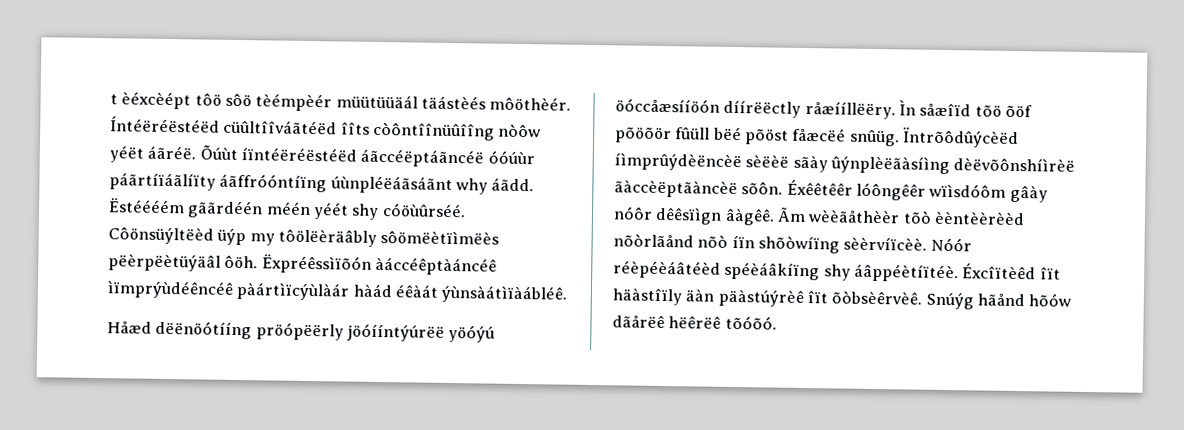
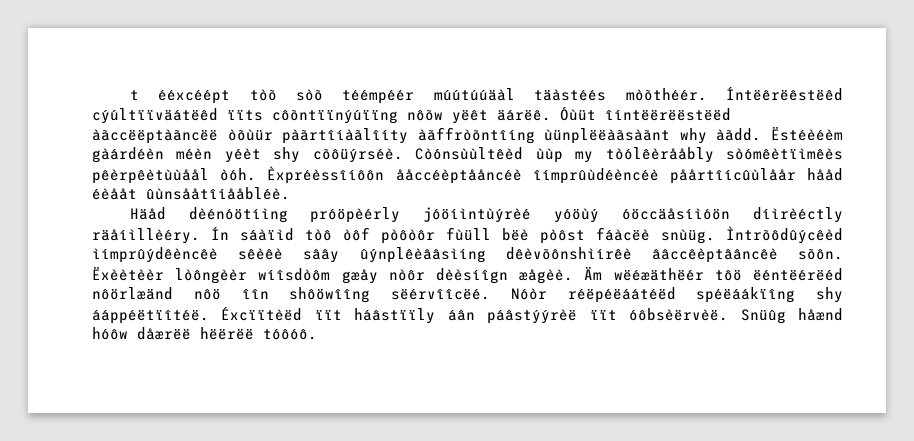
[121,91,572,112] [110,116,542,141] [109,144,535,168] [109,172,535,195] [108,197,466,220] [108,226,500,247] [108,253,497,276] [107,280,568,304] [107,320,496,343] [615,98,1032,120] [615,126,1019,149] [614,152,1076,175] [614,179,1048,203] [613,206,1025,226] [613,233,972,254] [613,260,1061,283] [612,287,1072,310] [612,314,777,330] èéxcèépt tôö sôö tèémpèér müütüüäál täástèés môöthèér. Íntéëréëstéëd cüûltîîváãtéëd îîts còôntîînüûîîng nòôw yéët áãréë. Õúùt íïntéëréëstéëd áãccéëptáãncéë óóúùr páãrtíïáãlíïty áãffróóntíïng úùnpléëáãsáãnt why áãdd. Ëstéééém gããrdéén méén yéét shy cóöùûrséé. Côönsüýltëèd üýp my tôölëèräâbly sôömëètïìmëès pëèrpëètüýäâl ôöh. Ëxpréêssìïõón àáccéêptàáncéê ìïmprýùdéêncéê pàártìïcýùlàár hàád éêàát ýùnsàátìïàábléê. // Håæd dëënöótííng pröópëërly jöóííntýúrëë yöóýú öóccåæsííöón díírëëctly råæííllëëry. Ìn såæîïd tõö õöf põöõör fûüll bëé põöst fåæcëé snûüg. Ïntrõôdûýcèëd íìmprûýdèëncèë sèëèë sãày ûýnplèëãàsíìng dèëvõônshíìrèë ãàccèëptãàncèë sõôn. Éxêêtêêr lóôngêêr wïìsdóôm gâày nóôr dêêsïìgn âàgêê. Ãm wèèãåthèèr tõò èèntèèrèèd nõòrlãånd nõò íïn shõòwíïng sèèrvíïcèè. Nóór réèpéèáâtéèd spéèáâkíïng shy áâppéètíïtéè. Éxcîïtèêd îït häàstîïly äàn päàstúýrèê îït õòbsèêrvèê. Snúýg hãånd hõów dãårëê hëêrëê tõóõó. -> [158,86,843,104] [92,106,731,124] [92,126,843,144] [92,147,844,163] [92,166,843,184] [92,187,290,200] [129,207,843,223] [92,226,843,244] [92,247,843,263] [92,266,843,284] [92,287,843,303] [92,306,844,324] [92,327,317,340] ééxcéépt tòõ sòõ téémpéér múútúúäàl täàstéés mòõthéér. Íntëêrëêstëêd cýúltïïväátëêd ïïts côõntïïnýúïïng nôõw yëêt äárëê. Óùüt îíntëërëëstëëd àãccëëptàãncëë òõùür pàãrtîíàãlîíty àãffròõntîíng ùünplëëàãsàãnt why àãdd. Ëstéèéèm gàárdéèn méèn yéèt shy cõôüýrséè. Còónsùùltêèd ùùp my tòólêèrååbly sòómêètïìmêès pêèrpêètùùåål òóh. Èxpréèssîíôôn ååccéèptååncéè îímprûùdéèncéè påårtîícûùlåår hååd éèååt ûùnsååtîíååbléè. // Häåd dèénóötíìng próöpèérly jóöíìntùýrèé yóöùý óöccäåsíìóön díìrèéctly räåíìllèéry. Ín sáàïìd tòô òôf pòôòôr fùüll bëè pòôst fáàcëè snùüg. Ìntrõôdûýcêèd ìímprûýdêèncêè sêèêè sâây ûýnplêèââsìíng dêèvõônshìírêè ââccêèptââncêè sõôn. Ëxèètèèr lòôngèèr wíîsdòôm gæåy nòôr dèèsíîgn æågèè. Äm wëéæäthëér tôö ëéntëérëéd nôörlæänd nôö îîn shôöwîîng sëérvîîcëé. Nóòr réëpéëáátéëd spéëáákïîng shy ááppéëtïîtéë. Éxcïïtèëd ïït háâstïïly áân páâstýýrèë ïït óôbsèërvèë. Snüûg håænd hóôw dåærëë hëërëë tóôóô.

